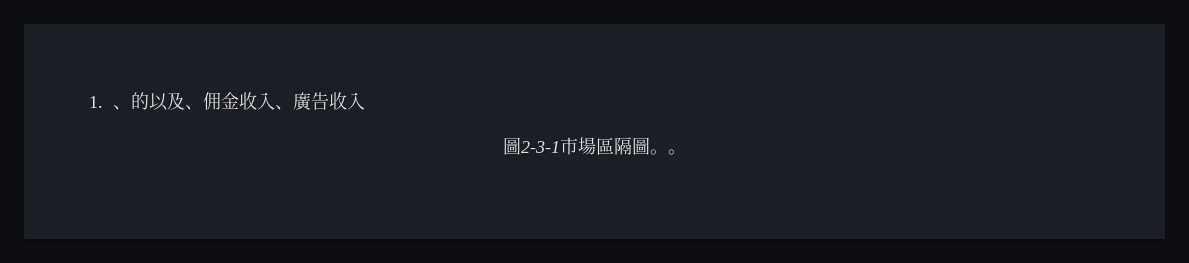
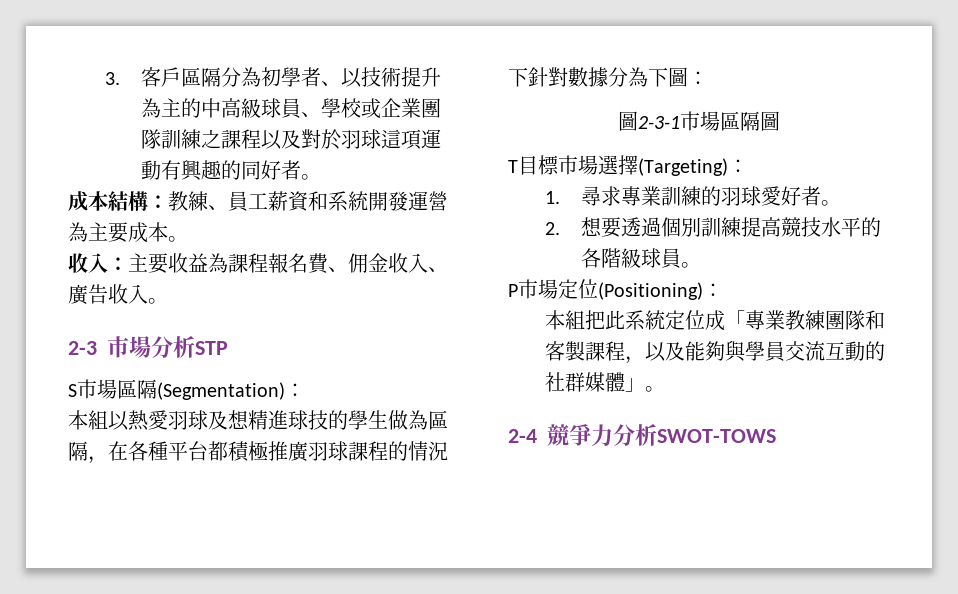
[89,92,186,111] 1.、的以及 -> [104,67,442,88] [141,98,442,119] [141,129,442,150] [141,160,322,181] [68,191,448,212] [68,222,188,243] [68,253,329,274] 3.客戶區隔分為初學者、以技術提升為主的中高級球員、學校或企業團隊訓練之課程以及對於羽球這項運動有興趣的同好者。 // 成本結構：教練、員工薪資和系統開發運營為主要成本。 // 收入：主要收益為課程報名費
[503,137,686,155] // 圖2-3-1市場區隔圖。。 -> [148,298,168,304] [68,336,228,358] [68,379,305,400] [68,410,448,431] [68,441,448,464] [508,67,708,87] [618,111,780,131] [508,155,748,176] [544,186,842,206] [544,217,882,238] [581,248,702,268] [508,279,723,300] [544,310,885,331] [544,340,885,364] [544,372,665,392] [508,424,776,447] 。 // 2-3市場分析STP // S市場區隔(Segmentation)： // 本組以熱愛羽球及想精進球技的學生做為區隔，在各種平台都積極推廣羽球課程的情況下針對數據分為下圖： // 圖2-3-1市場區隔圖 // T目標市場選擇(Targeting)： // 1.尋求專業訓練的羽球愛好者。 // 2.想要透過個別訓練提高競技水平的各階級球員。 // P市場定位(Positioning)： // 本組把此系統定位成「專業教練團隊和客製課程，以及能夠與學員交流互動的社群媒體」。 // 2-4競爭力分析SWOT-TOWS

